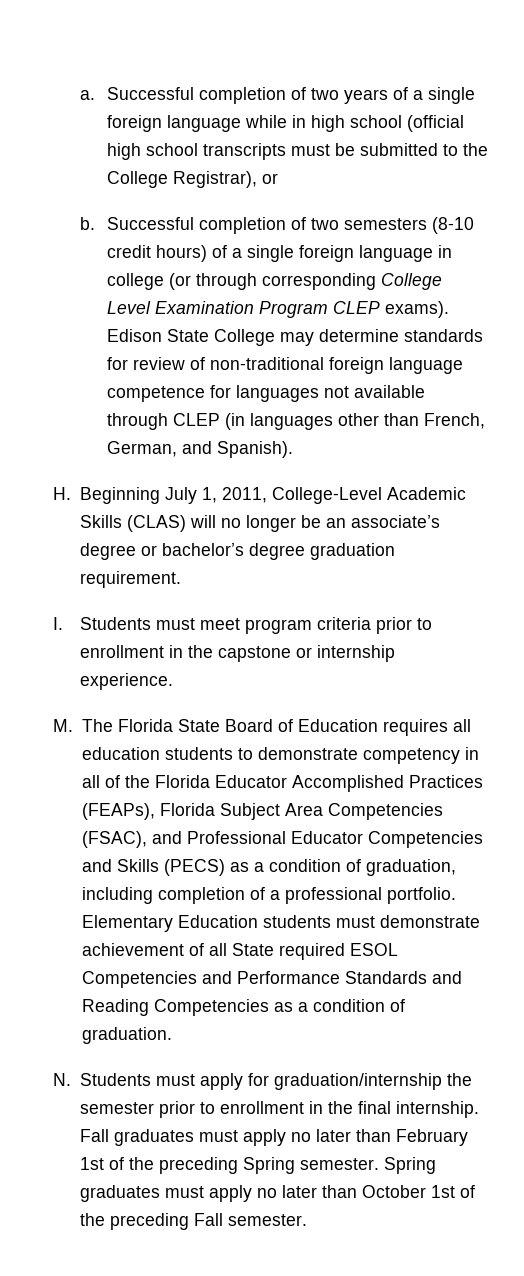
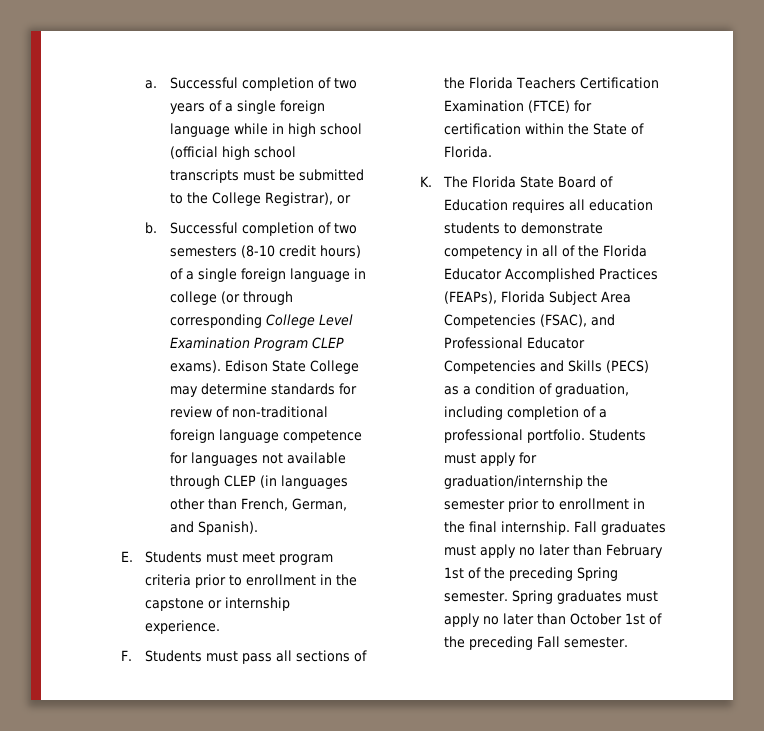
[52,487,466,504] [79,515,440,532] [79,543,395,560] [79,571,181,588] [52,617,63,630] H. Beginning July 1, 2011, College-Level Academic Skills (CLAS) will no longer be an associate’s degree or bachelor’s degree graduation requirement. // I. -> [120,551,133,562] E.
[52,719,73,732] M. -> [120,650,368,664] [444,77,660,89] [444,100,593,113] [444,123,645,135] [444,146,493,158] [419,176,432,187] F. Students must pass all sections of the Florida Teachers Certification Examination (FTCE) for certification within the State of Florida. // K.
[81,915,480,932] [81,943,398,960] [81,971,462,988] [81,999,405,1016] [81,1027,172,1044] [52,1073,71,1086] Elementary Education students must demonstrate achievement of all State required ESOL Competencies and Performance Standards and Reading Competencies as a condition of graduation. // N. -> (586, 436) none

